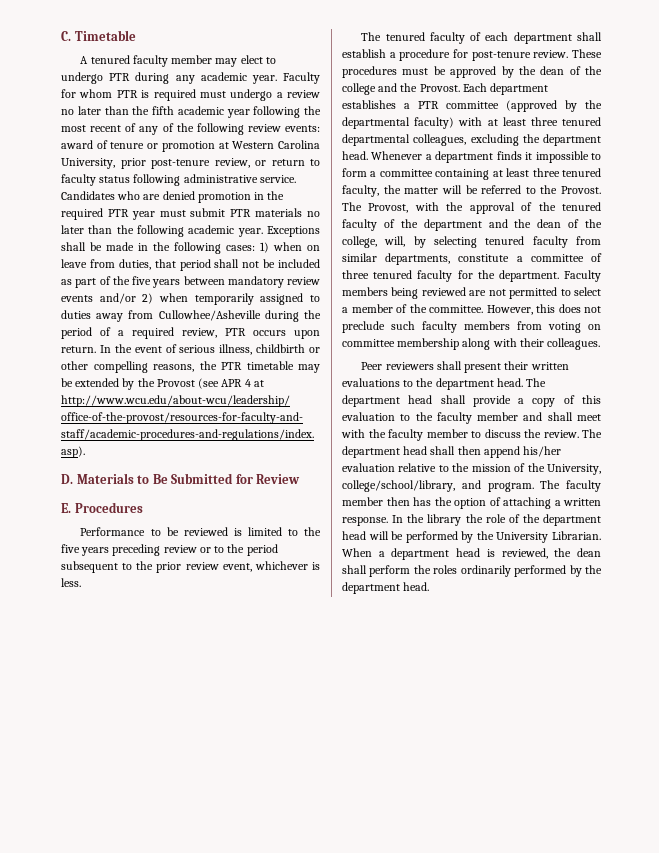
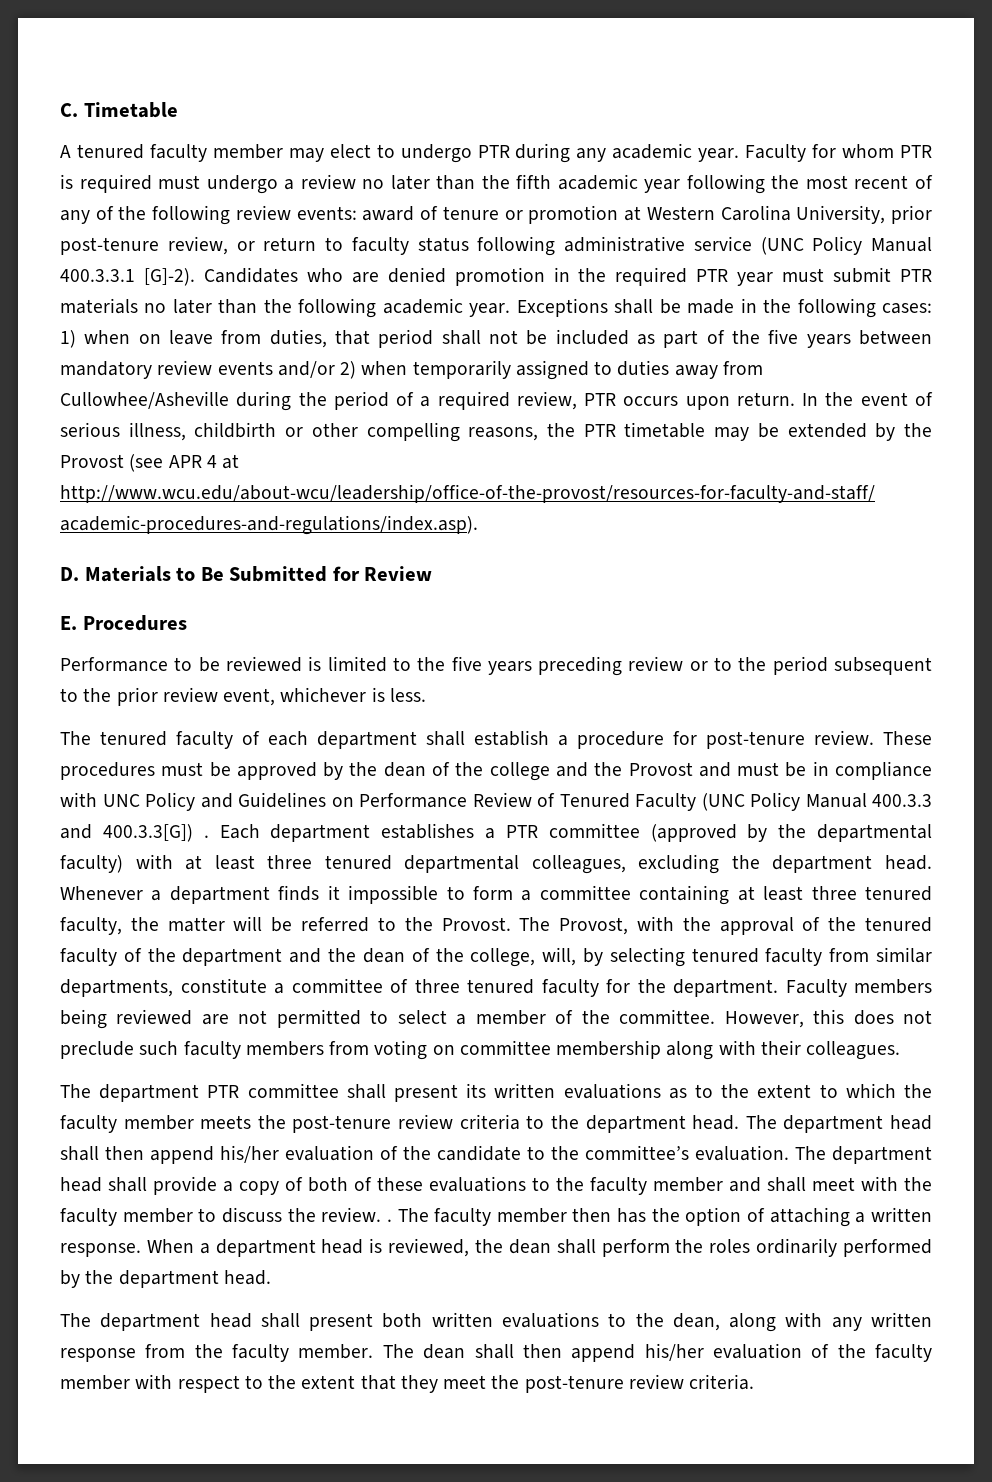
[259,175,296,183] service. -> [693,236,932,255] [60,268,195,286] service (UNC Policy Manual 400.3.3.1 [G]-2).
[419,84,460,92] Provost. -> [628,761,932,780] [60,792,932,811] [60,824,209,842] Provost and must be in compliance with UNC Policy and Guidelines on Performance Review of Tenured Faculty (UNC Policy Manual 400.3.3 and 400.3.3[G]) .
[361,361,569,373] [342,378,400,387] Peer reviewers shall present their written evaluations -> [60,1083,933,1102] [60,1114,520,1133] The department PTR committee shall present its written evaluations as to the extent to which the faculty member meets the post-tenure review criteria
[472,395,601,407] [342,412,395,421] provide a copy of this evaluation -> [105,1145,932,1164] [60,1176,526,1195] then append his/her evaluation of the candidate to the committee’s evaluation. The department head shall provide a copy of both of these evaluations
[582,429,602,438] [342,446,562,458] [342,463,601,475] [342,480,534,492] The department head shall then append his/her evaluation relative to the mission of the University, college/school/library, and program. -> [386,1219,392,1222] .
[392,514,601,526] [342,531,601,543] In the library the role of the department head will be performed by the University Librarian. -> (141, 1250) none
(430, 586) none -> [60,1312,933,1332] [60,1343,932,1362] [60,1374,755,1393] // The department head shall present both written evaluations to the dean, along with any written response from the faculty member. The dean shall then append his/her evaluation of the faculty member with respect to the extent that they meet the post-tenure review criteria.

